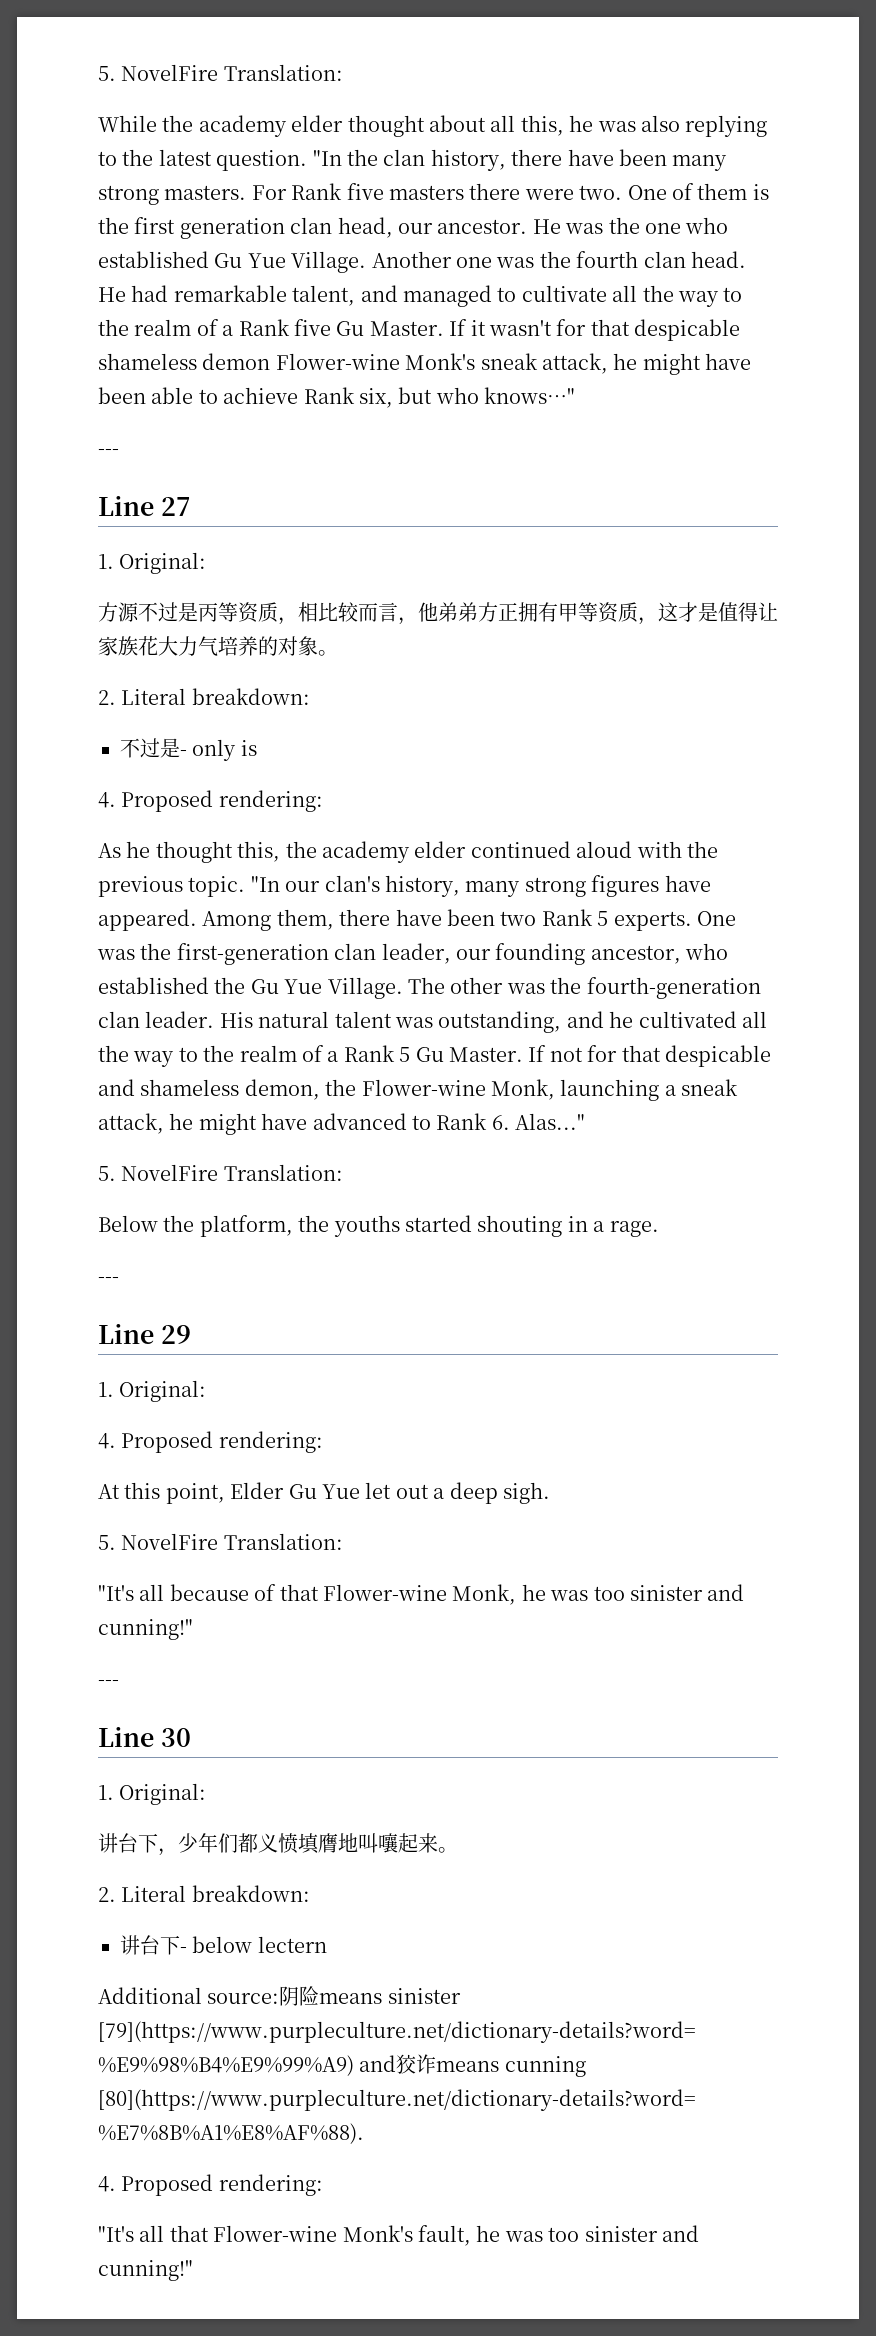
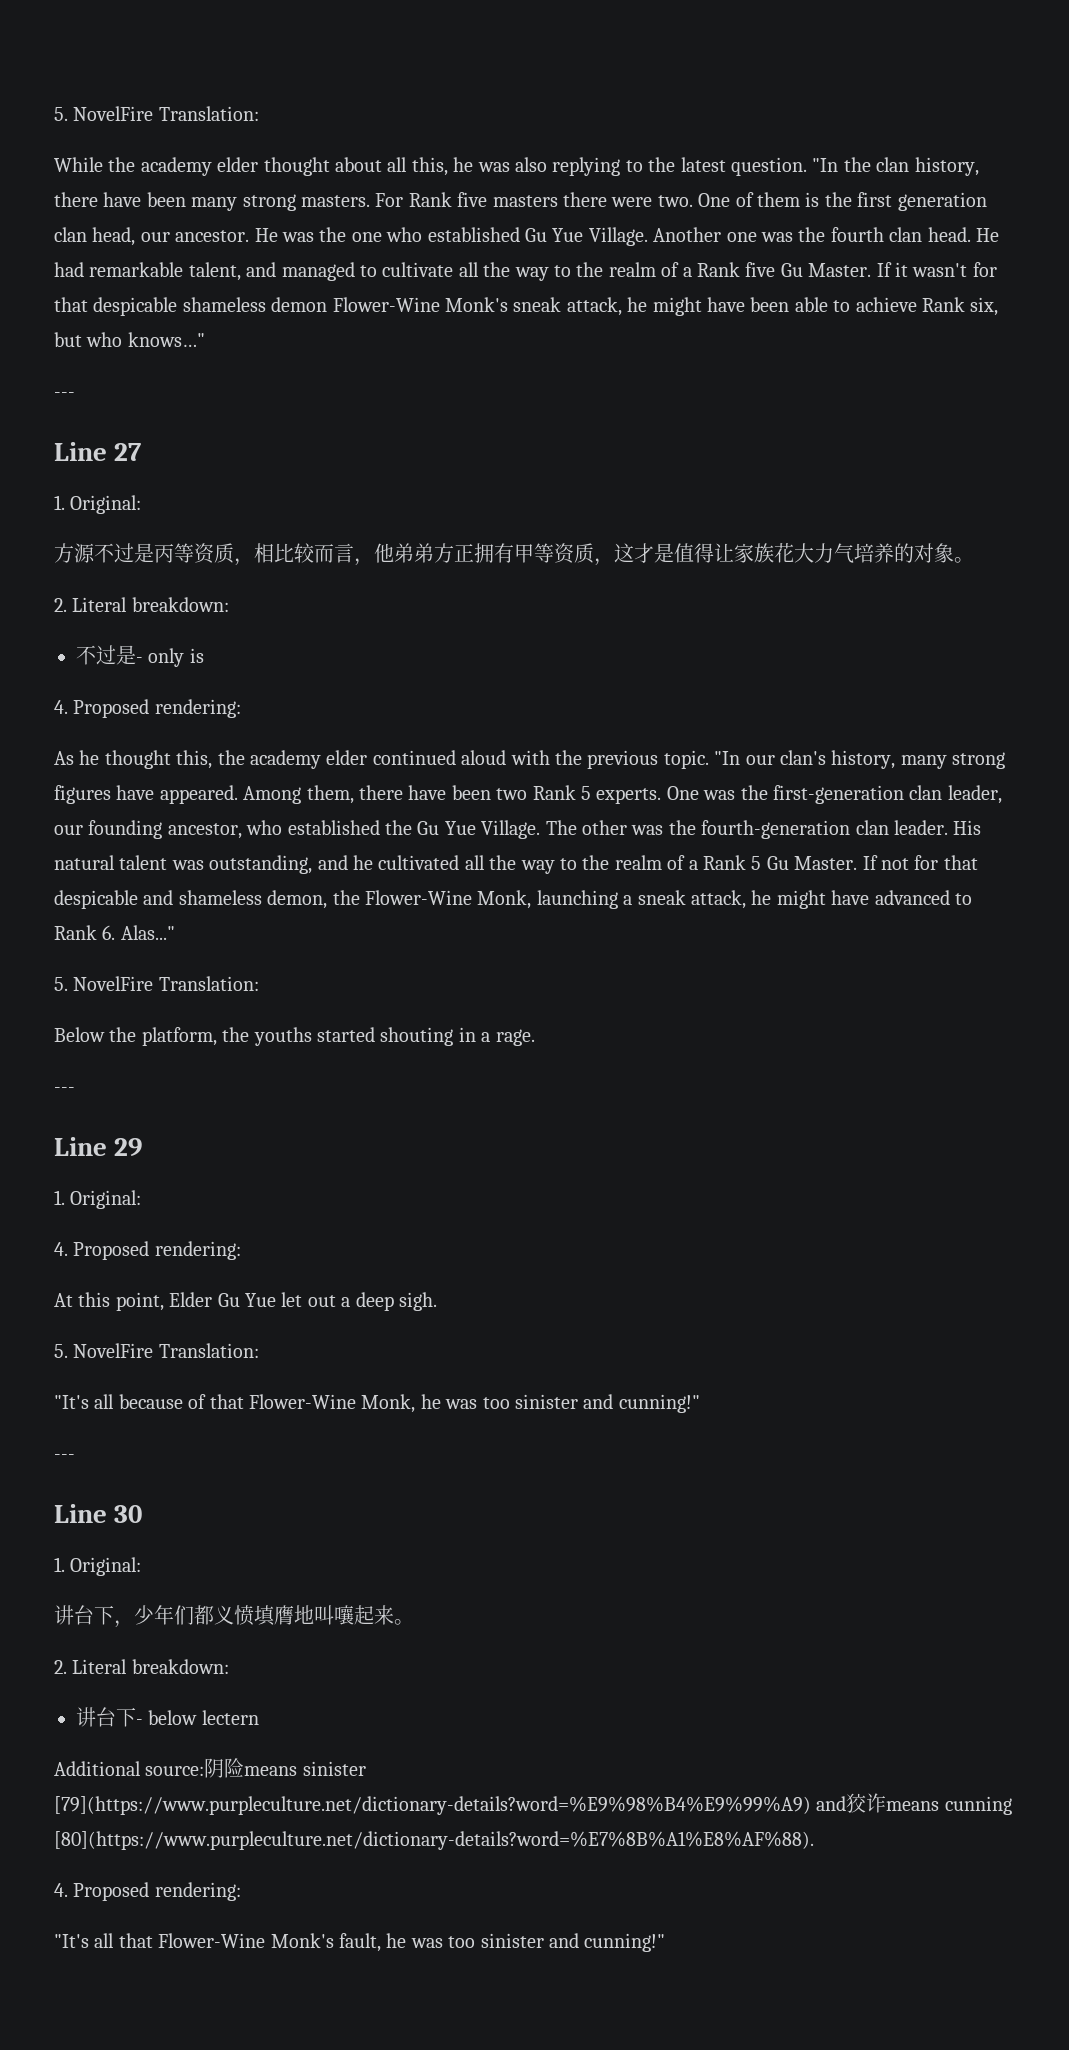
[275,353,400,370] Flower-wine -> [332,297,440,312] Flower-Wine
[361,1079,486,1096] Flower-wine -> [365,890,472,905] Flower-Wine
[323,1584,447,1601] Flower-wine -> [249,1394,356,1409] Flower-Wine
[213,2225,338,2242] Flower-wine -> [158,1933,266,1948] Flower-Wine

